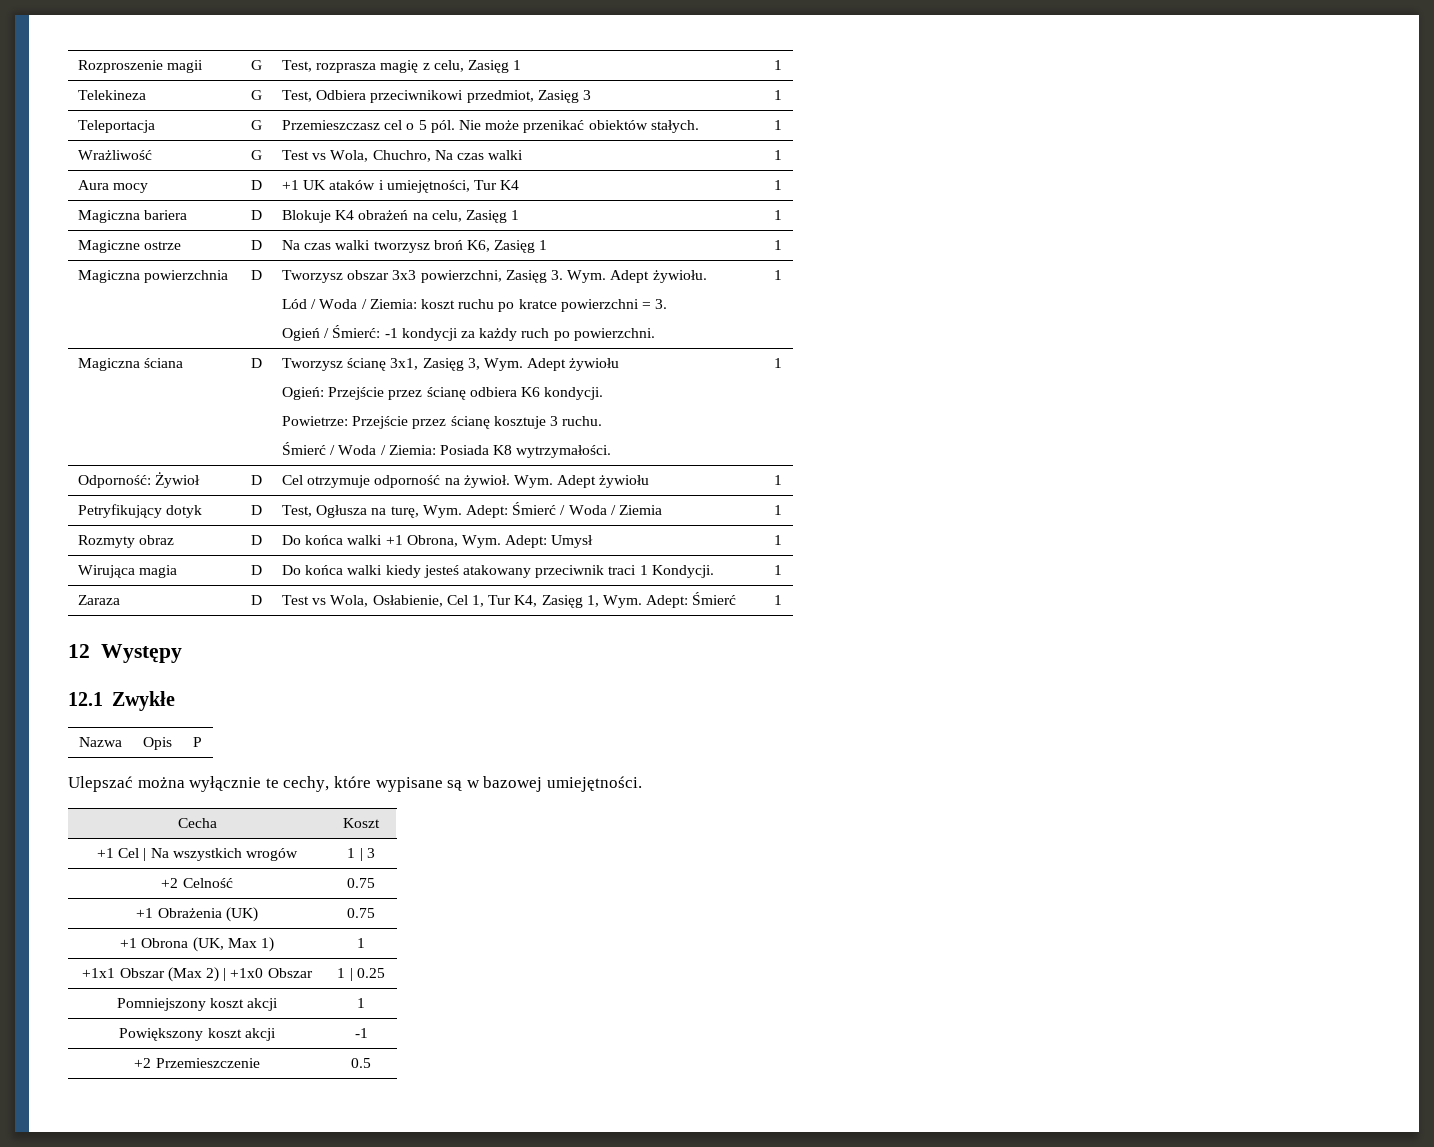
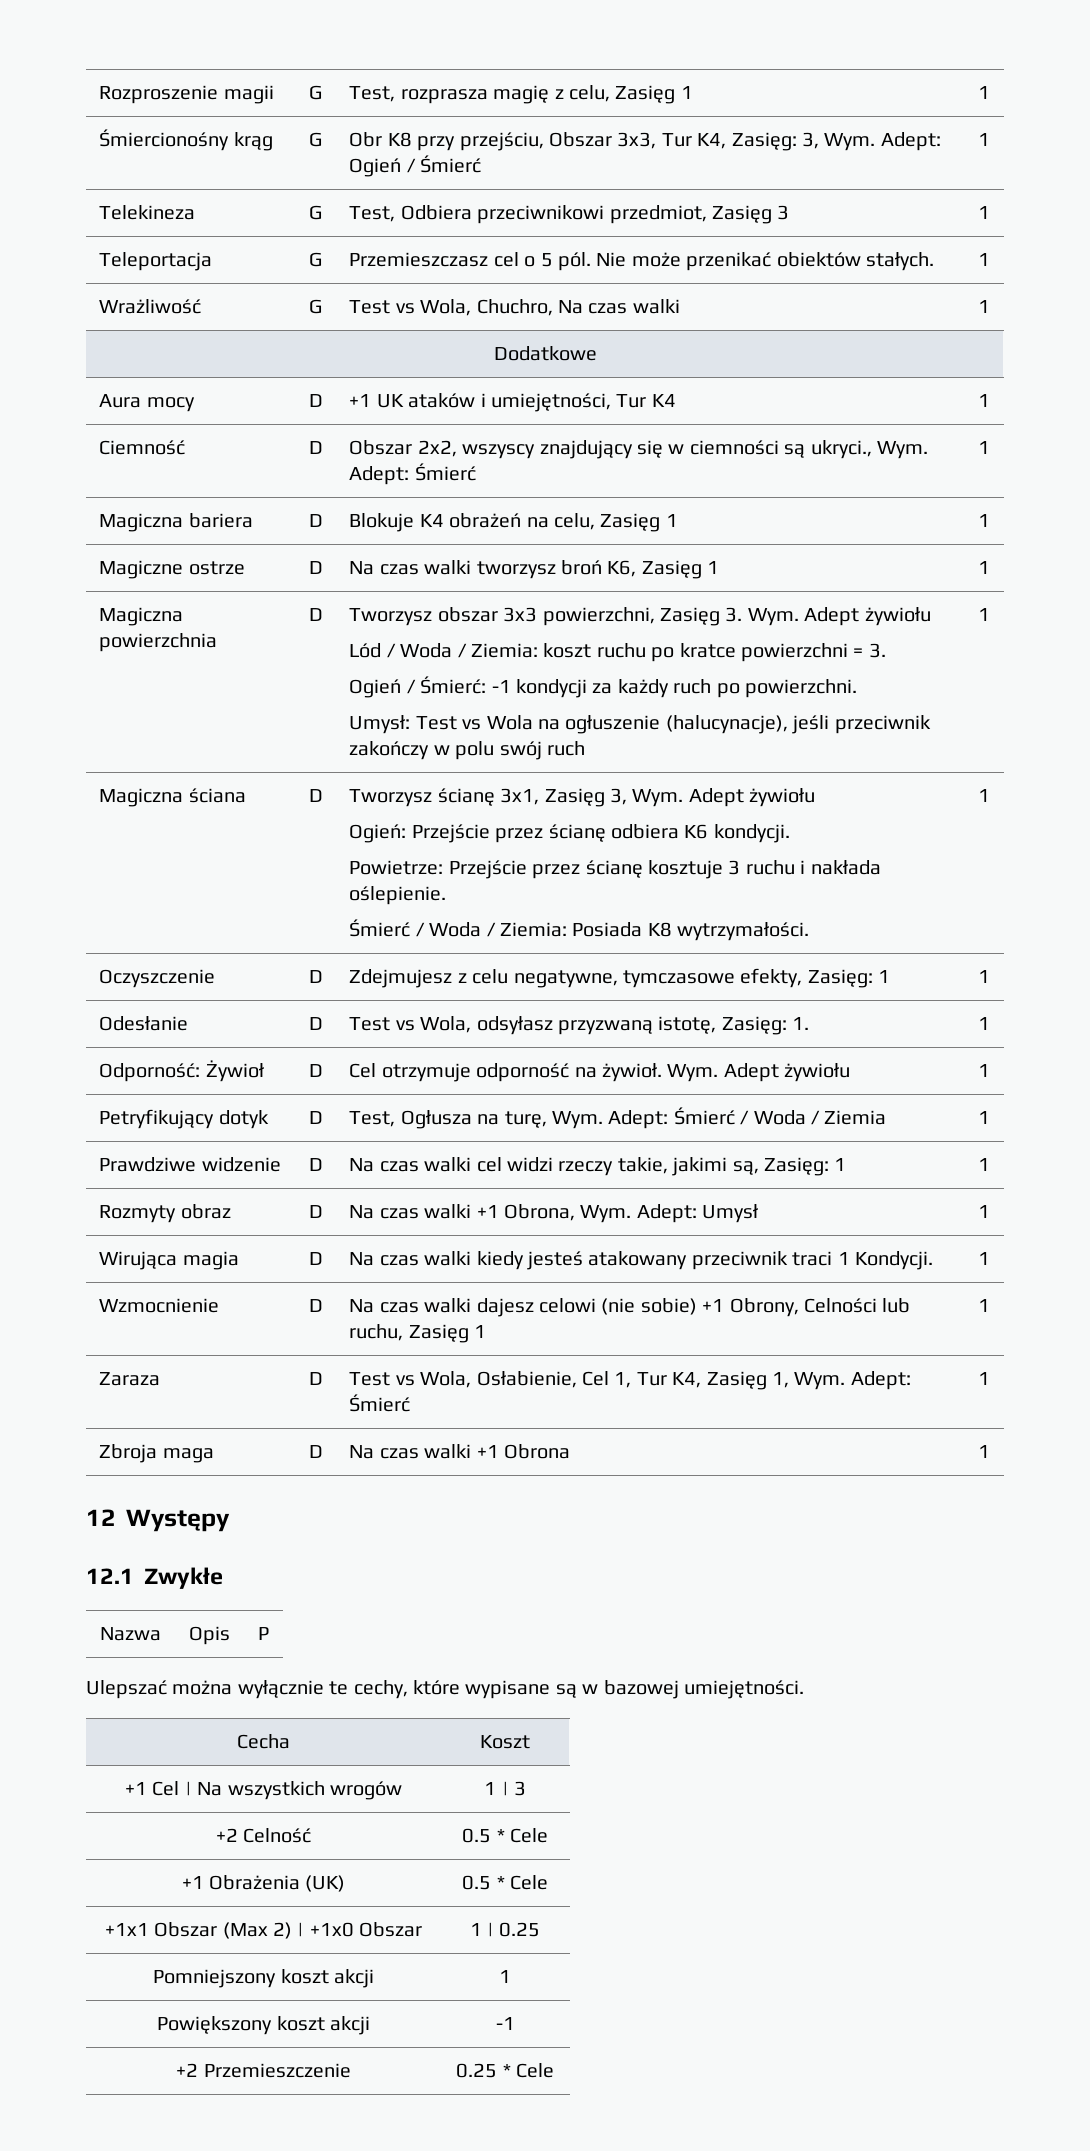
(782, 65) none -> [99,129,273,151] [309,132,322,147] [349,132,941,151] [349,155,482,177] [977,133,990,146] // Śmiercionośny krąg | G | Obr K8 przy przejściu, Obszar 3x3, Tur K4, Zasięg: 3, Wym. Adept: Ogień / Śmierć | 1
(782, 155) none -> [493,346,597,361] // Dodatkowe
(782, 185) none -> [99,440,186,455] [308,441,323,454] [349,440,929,459] [349,463,476,485] [977,441,990,454] // Ciemność | D | Obszar 2x2, wszyscy znajdujący się w ciemności są ukryci., Wym. Adept: Śmierć | 1
[652,270,707,283] żywiołu. -> [864,607,931,626] żywiołu
(655, 334) none -> [349,715,931,734] [349,741,586,760] // Umysł: Test vs Wola na ogłuszenie (halucynacje), jeśli przeciwnik zakończy w polu swój ruch
[562,416,603,426] ruchu. -> [745,860,881,875] [349,886,447,905] ruchu i nakłada oślepienie.
(782, 363) none -> [99,969,216,988] [308,970,323,983] [349,968,891,988] [977,970,990,983] [99,1016,189,1031] [308,1017,323,1030] [349,1016,810,1035] [977,1017,990,1030] // Oczyszczenie | D | Zdejmujesz z celu negatywne, tymczasowe efekty, Zasięg: 1 | 1 // Odesłanie | D | Test vs Wola, odsyłasz przyzwaną istotę, Zasięg: 1. | 1
(782, 510) none -> [99,1157,281,1172] [308,1158,323,1171] [349,1157,847,1176] [977,1158,990,1171] // Prawdziwe widzenie | D | Na czas walki cel widzi rzeczy takie, jakimi są, Zasięg: 1 | 1
[282,535,344,545] Do końca -> [349,1205,419,1219] Na czas
[282,565,344,575] Do końca -> [349,1252,419,1266] Na czas
(782, 570) none -> [99,1298,220,1313] [308,1299,323,1312] [349,1298,911,1317] [349,1324,487,1343] [977,1299,990,1312] // Wzmocnienie | D | Na czas walki dajesz celowi (nie sobie) +1 Obrony, Celności lub ruchu, Zasięg 1 | 1
(782, 600) none -> [99,1444,214,1463] [308,1445,323,1458] [349,1444,571,1459] [977,1445,990,1458] // Zbroja maga | D | Na czas walki +1 Obrona | 1
[347,878,375,888] 0.75 -> [462,1828,548,1843] 0.5 * Cele
[347,908,375,918] [120,937,274,952] [357,938,365,948] 0.75 // +1 Obrona (UK, Max 1) | 1 -> [462,1875,548,1890] 0.5 * Cele
[351,1058,371,1068] 0.5 -> [456,2063,554,2078] 0.25 * Cele

